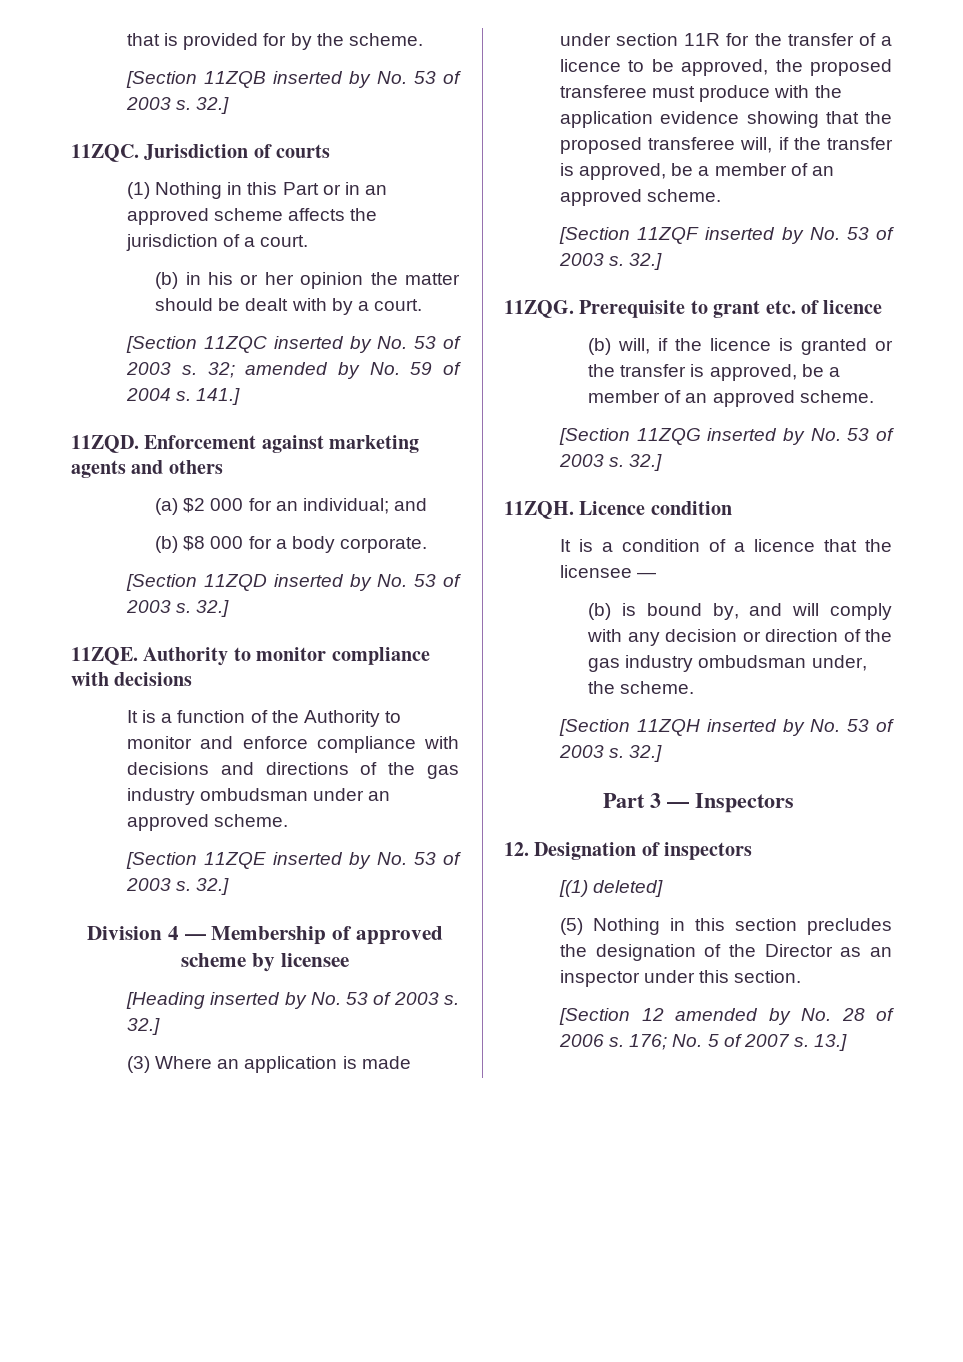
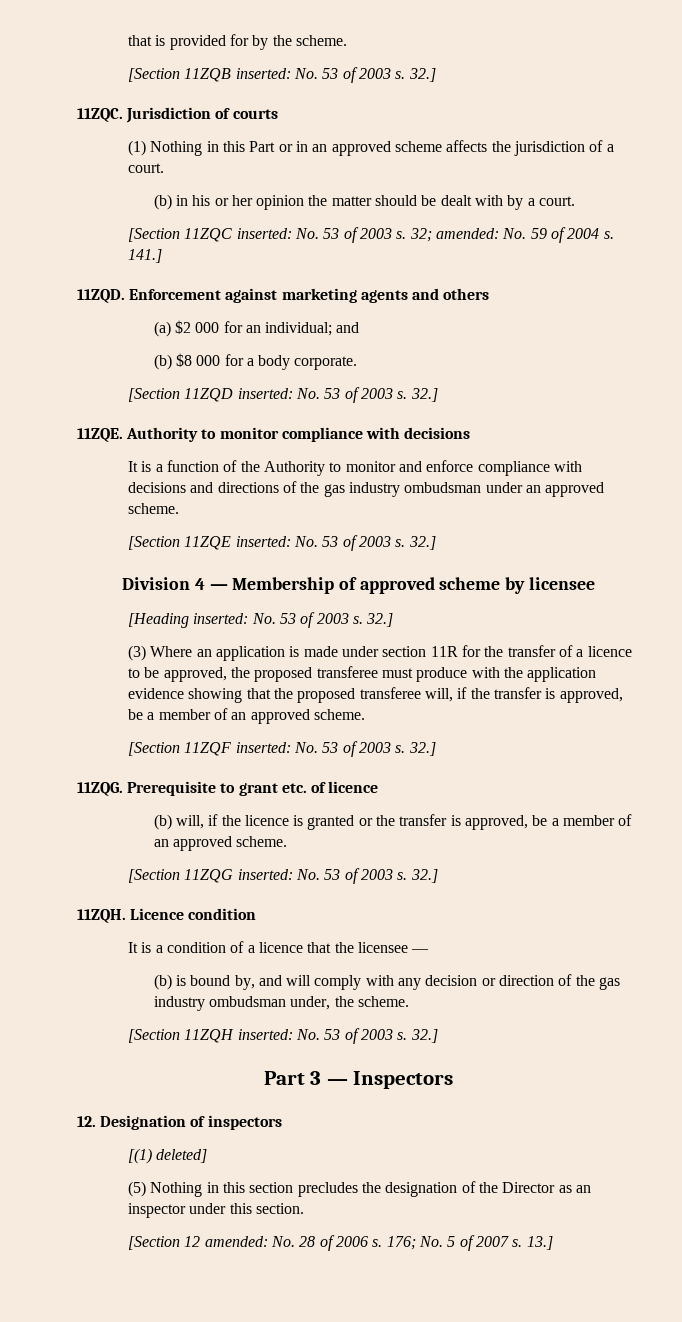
[273,71,372,88] inserted by -> [235,68,291,79] inserted:
[273,336,372,353] inserted by -> [236,228,292,239] inserted:
[245,362,360,379] amended by -> [435,228,499,239] amended:
[273,574,372,591] inserted by -> [237,388,293,399] inserted:
[273,852,372,869] inserted by -> [235,536,291,547] inserted:
[210,992,307,1009] inserted by -> [193,613,249,624] inserted:
[705,227,804,244] inserted by -> [235,742,291,753] inserted:
[707,428,806,445] inserted by -> [237,869,293,880] inserted:
[706,719,805,736] inserted by -> [237,1029,293,1040] inserted:
[675,1008,791,1025] amended by -> [204,1236,268,1247] amended:

